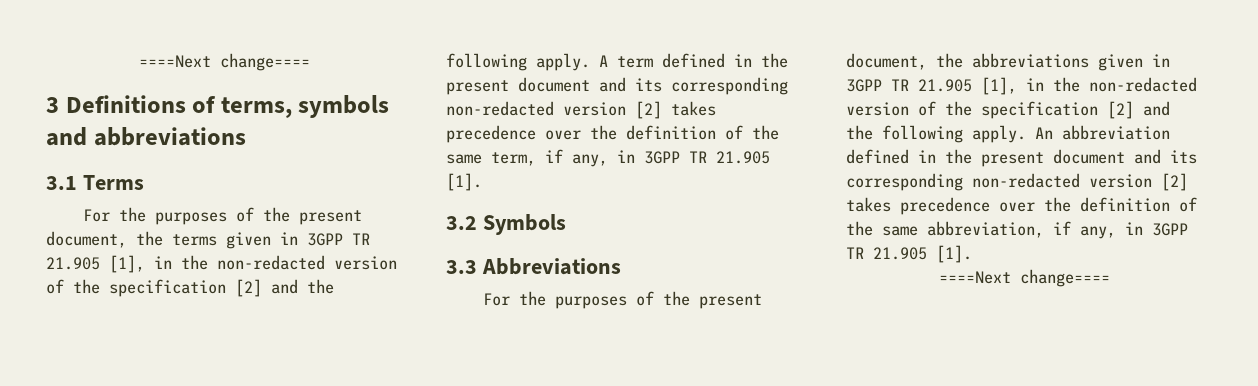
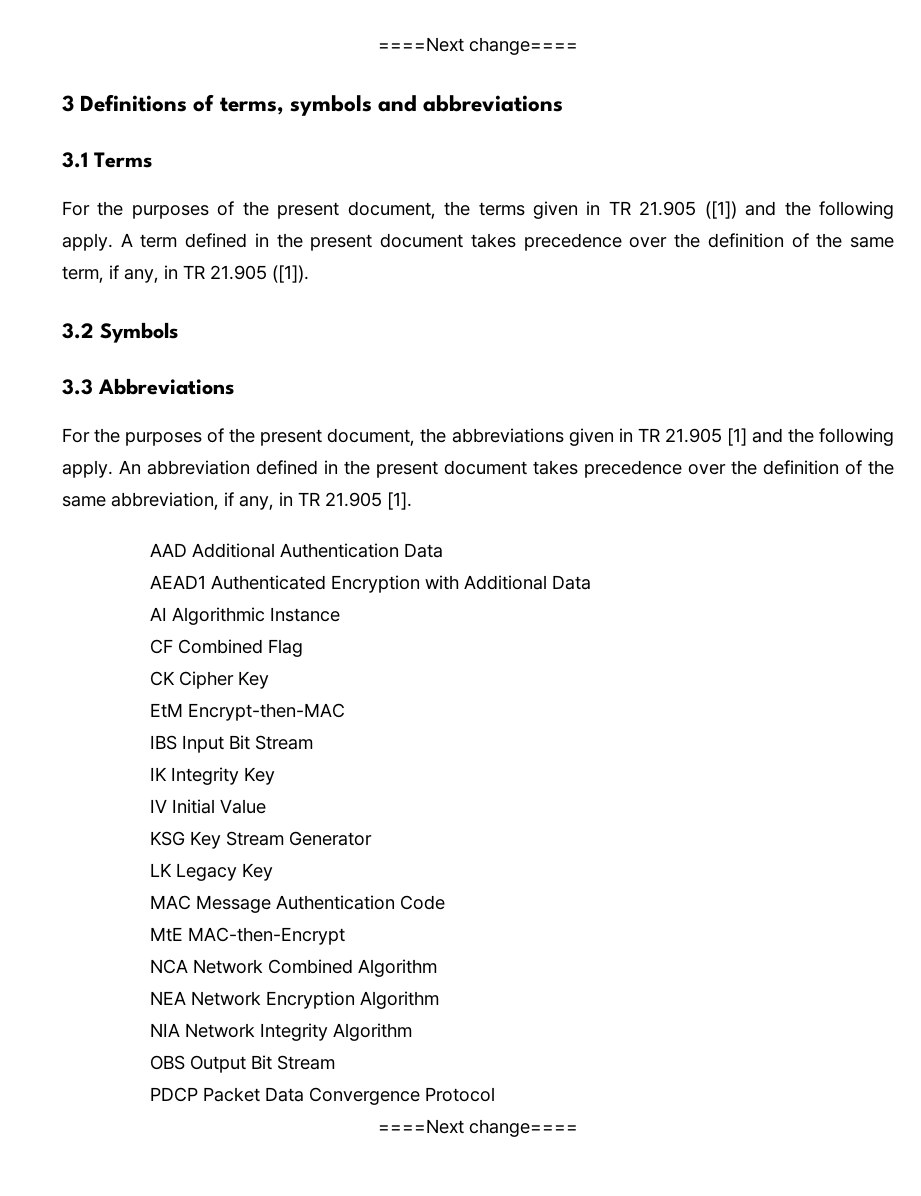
[307,233,370,246] [46,255,397,273] [46,279,262,297] 3GPP TR 21.905 [1], in the non-redacted version of the specification [2] -> [608,201,737,219] TR 21.905 ([1])
[599,77,788,95] [446,101,662,119] and its corresponding non-redacted version [2] -> (464, 240) none
[644,151,770,164] [446,173,482,191] 3GPP TR 21.905 [1]. -> [183,265,309,283] TR 21.905 ([1]).
[846,77,1197,95] [846,101,1134,119] 3GPP TR 21.905 [1], in the non-redacted version of the specification [2] -> [637,428,747,446] TR 21.905 [1]
[1134,149,1197,164] [846,173,1188,191] and its corresponding non-redacted version [2] -> (527, 467) none
[1152,223,1188,236] [846,245,972,263] 3GPP TR 21.905 [1]. -> [298,492,412,510] [150,543,444,558] [150,575,592,593] [150,607,341,625] [150,639,304,657] [150,671,270,689] [150,703,346,721] [150,735,314,753] [150,767,276,785] [150,799,267,814] [150,831,373,849] [150,863,274,881] [150,895,446,913] [150,927,346,945] [150,959,438,977] [150,991,440,1009] [150,1023,413,1041] [150,1055,336,1073] [150,1087,496,1105] TR 21.905 [1]. // AAD Additional Authentication Data // AEAD1 Authenticated Encryption with Additional Data // AI Algorithmic Instance // CF Combined Flag // CK Cipher Key // EtM Encrypt-then-MAC // IBS Input Bit Stream // IK Integrity Key // IV Initial Value // KSG Key Stream Generator // LK Legacy Key // MAC Message Authentication Code // MtE MAC-then-Encrypt // NCA Network Combined Algorithm // NEA Network Encryption Algorithm // NIA Network Integrity Algorithm // OBS Output Bit Stream // PDCP Packet Data Convergence Protocol

